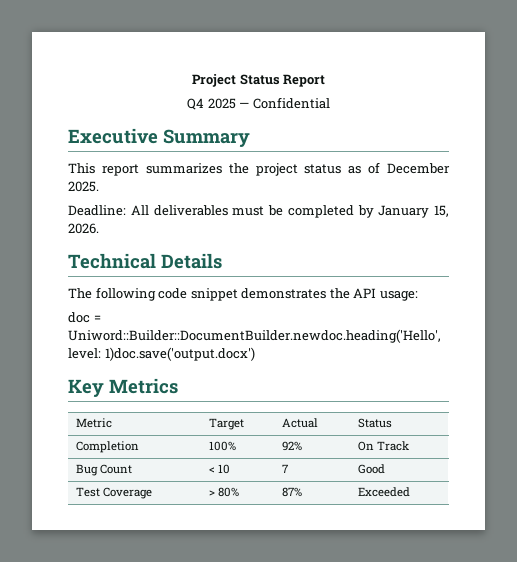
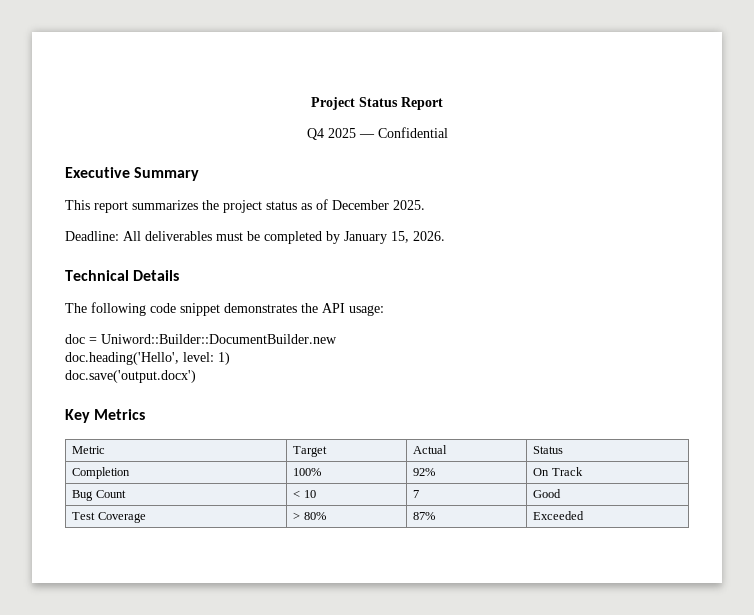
[68,329,441,343] [68,347,255,361] Uniword::Builder::DocumentBuilder.newdoc.heading('Hello', level: 1)doc.save('output.docx') -> [101,334,337,344] [65,352,230,365] [65,370,196,383] Uniword::Builder::DocumentBuilder.new // doc.heading('Hello', level: 1) // doc.save('output.docx')

